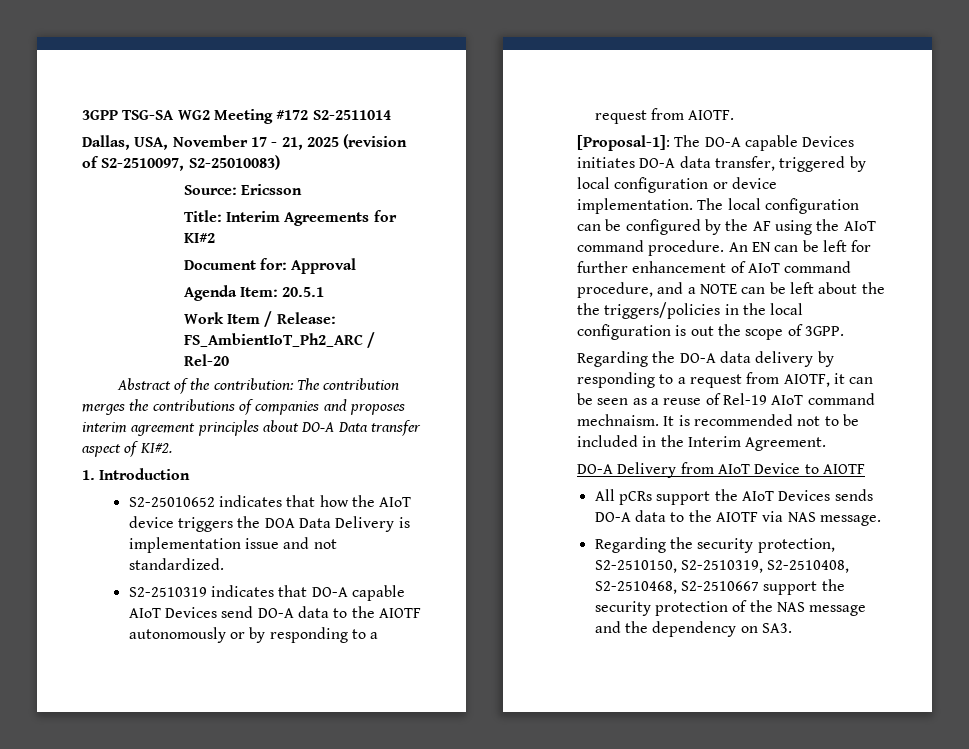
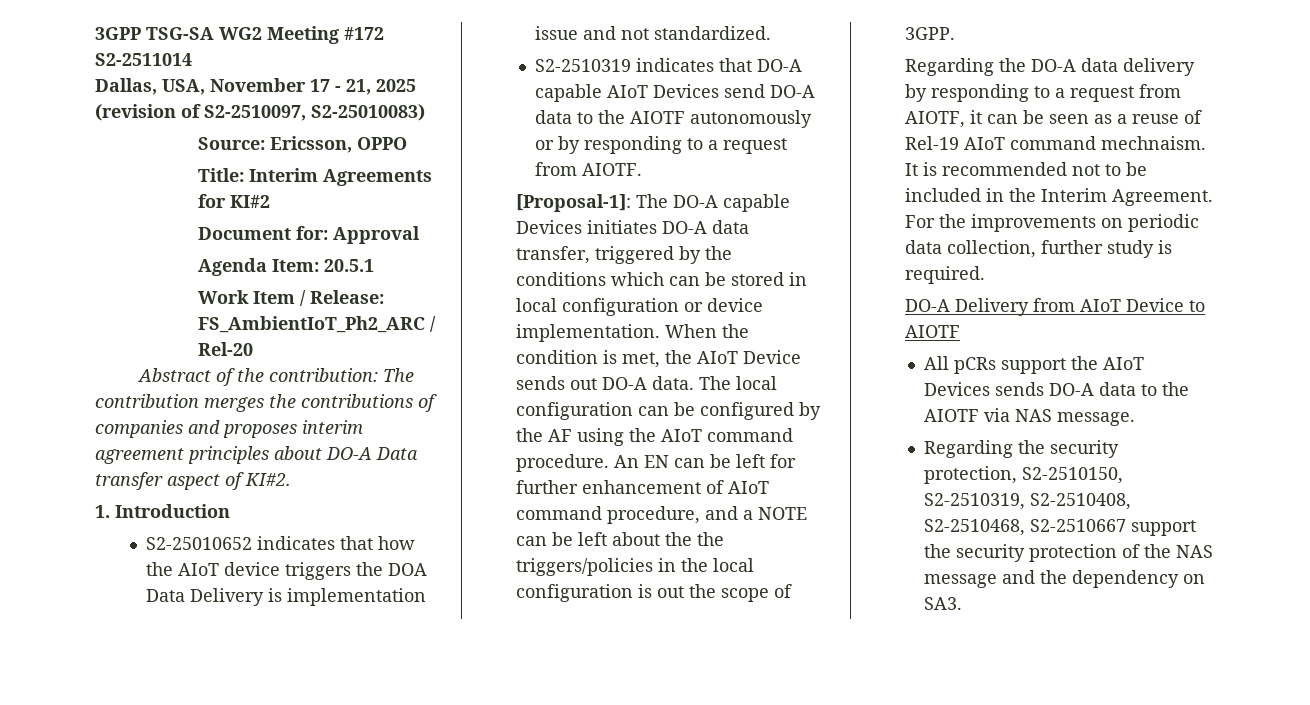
[241,184,303,195] Ericsson -> [269,136,407,153] Ericsson, OPPO
(866, 164) none -> [704,246,732,260] [515,272,807,286] the conditions which can be stored in
(693, 206) none -> [664,324,749,338] [515,350,801,368] [515,376,694,390] When the condition is met, the AIoT Device sends out DO-A data.
(827, 444) none -> [904,214,1199,232] [904,240,1172,258] [904,266,985,284] For the improvements on periodic data collection, further study is required.

